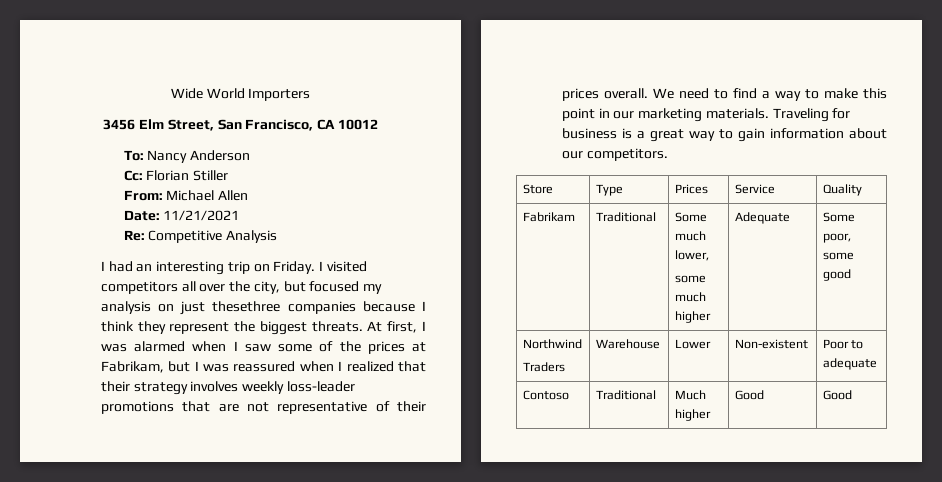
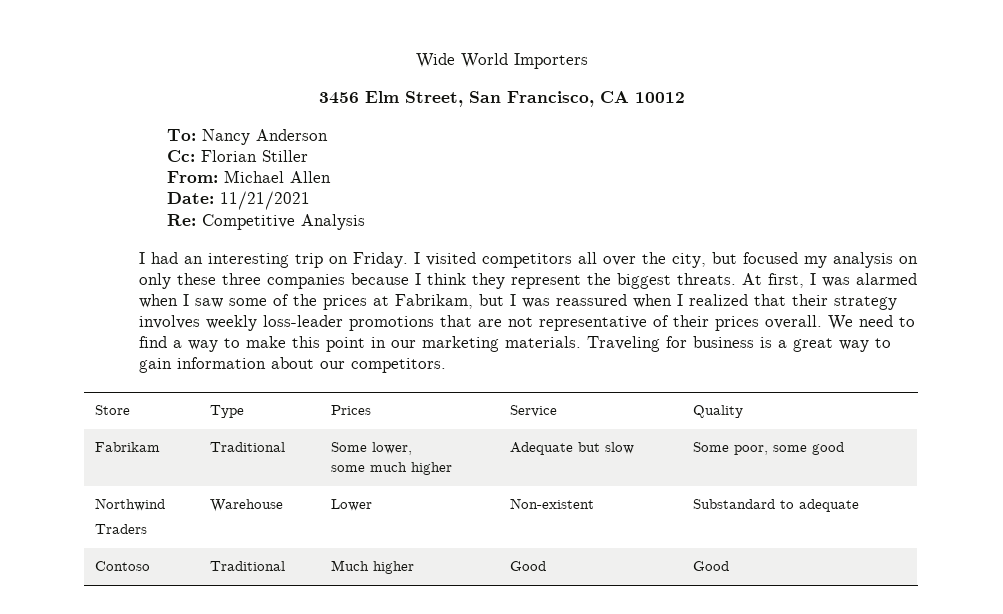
[180,301,281,315] just thesethree -> [139,273,262,289] only these three
[674,231,706,241] much -> (367, 447) none
(790, 218) none -> [577,442,634,454] but slow
[822,339,849,349] Poor -> [692,499,775,509] Substandard

